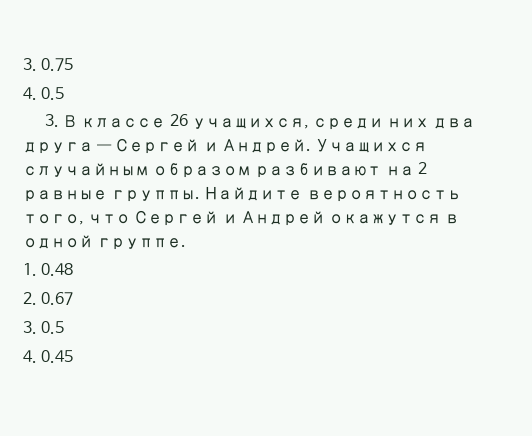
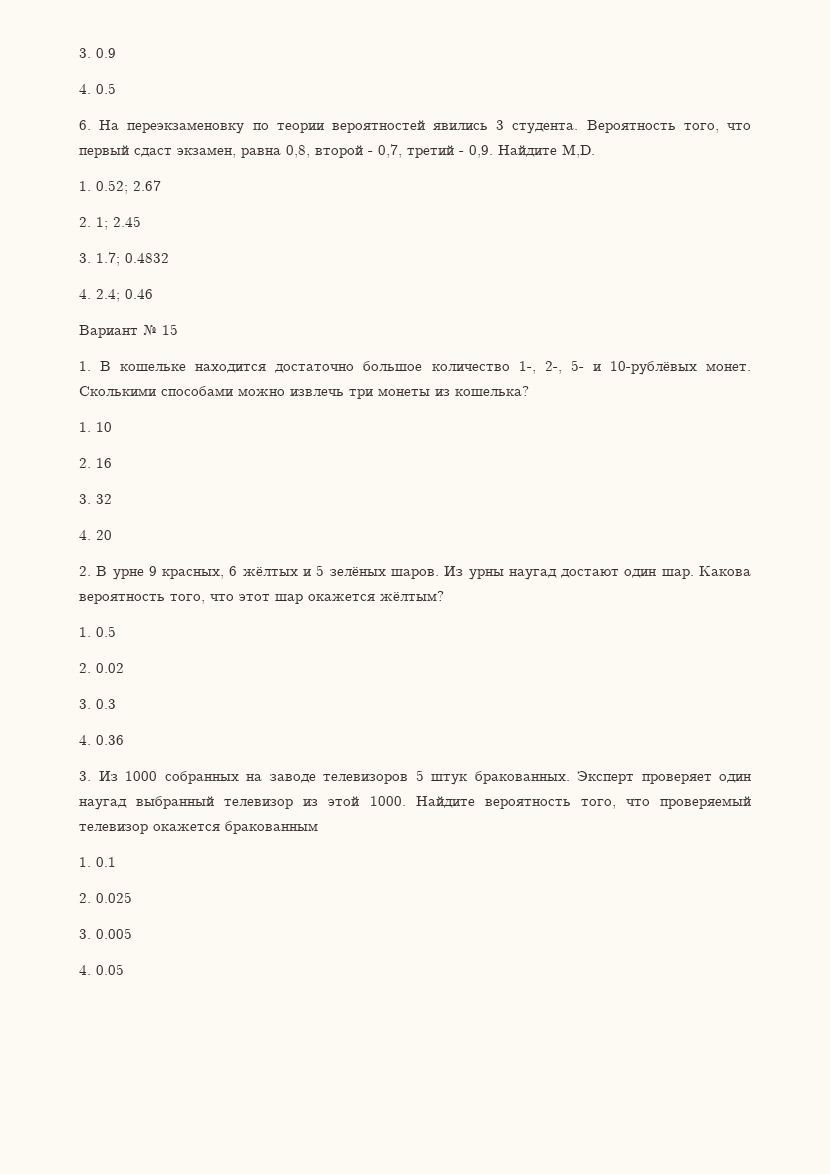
[23,58,74,71] 3. 0.75 -> [79,48,116,58] 3. 0.9
[45,114,476,130] [23,138,427,154] [23,162,427,178] [23,186,461,202] [23,210,460,226] [23,235,187,250] [23,263,74,276] [23,292,74,305] [23,321,65,334] [23,350,74,363] 3. В классе 26 учащихся, среди них два друга — Сергей и Андрей. Учащихся случайным образом разбивают на 2 равные группы. Найдите вероятность того, что Сергей и Андрей окажутся в одной группе. // 1. 0.48 // 2. 0.67 // 3. 0.5 // 4. 0.45 -> [79,120,751,134] [79,144,595,158] [79,180,161,194] [79,216,141,230] [79,252,169,266] [79,289,153,302] [79,324,178,338] [79,360,751,375] [79,386,529,399] [79,422,112,432] [79,458,112,468] [79,494,112,504] [79,530,112,540] [79,565,751,580] [79,591,444,604] [79,626,116,637] [79,663,124,673] [79,699,116,709] [79,735,124,745] [79,770,751,785] [79,796,752,810] [79,821,318,834] [79,857,116,867] [79,892,132,903] [79,928,132,939] [79,964,124,975] 6. На переэкзаменовку по теории вероятностей явились 3 студента. Вероятность того, что первый сдаст экзамен, равна 0,8, второй - 0,7, третий - 0,9. Найдите М,D. // 1. 0.52; 2.67 // 2. 1; 2.45 // 3. 1.7; 0.4832 // 4. 2.4; 0.46 // Вариант № 15 // 1. В кошельке находится достаточно большое количество 1-, 2-, 5- и 10-рублёвых монет. Сколькими способами можно извлечь три монеты из кошелька? // 1. 10 // 2. 16 // 3. 32 // 4. 20 // 2. В урне 9 красных, 6 жёлтых и 5 зелёных шаров. Из урны наугад достают один шар. Какова вероятность того, что этот шар окажется жёлтым? // 1. 0.5 // 2. 0.02 // 3. 0.3 // 4. 0.36 // 3. Из 1000 собранных на заводе телевизоров 5 штук бракованных. Эксперт проверяет один наугад выбранный телевизор из этой 1000. Найдите вероятность того, что проверяемый телевизор окажется бракованным // 1. 0.1 // 2. 0.025 // 3. 0.005 // 4. 0.05

